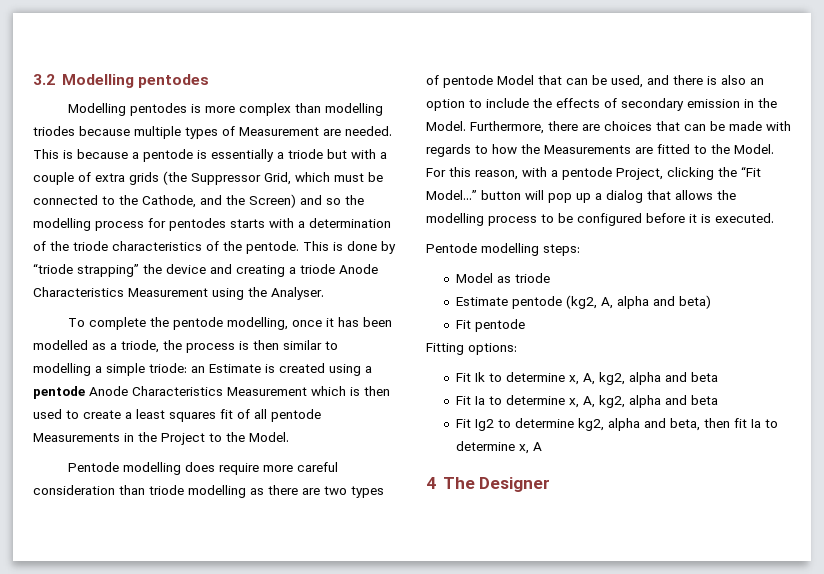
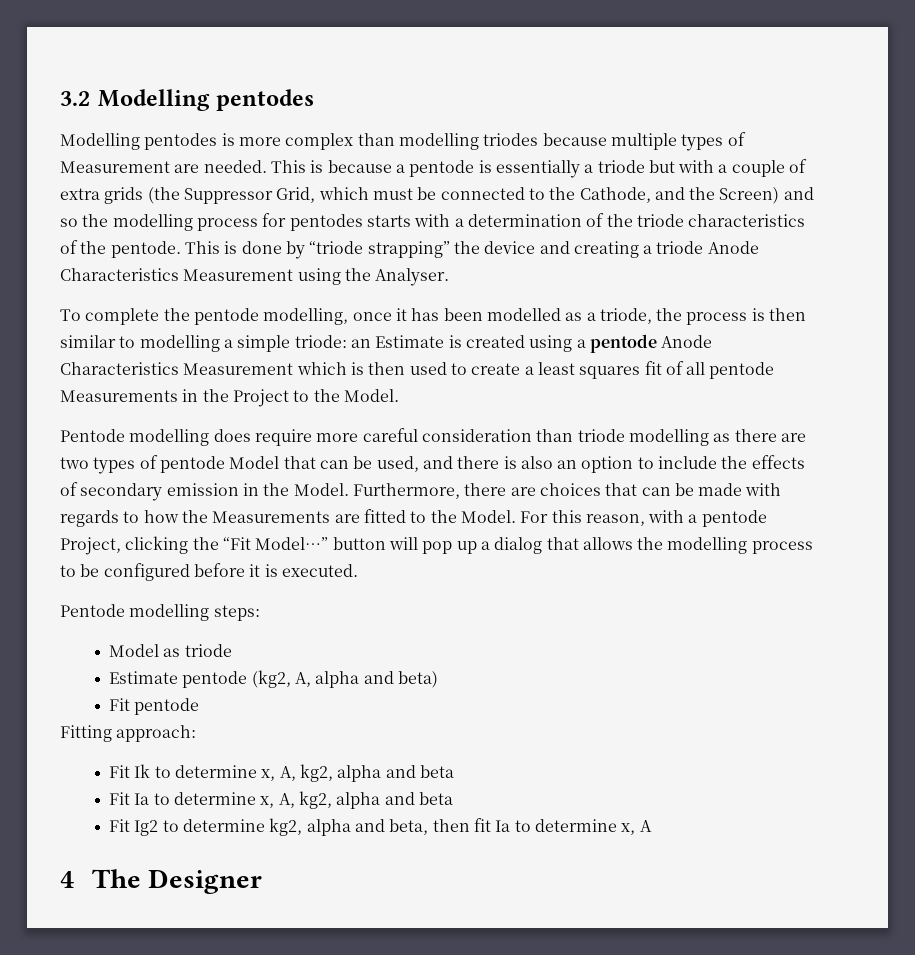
[468,343,517,355] options: -> [116,725,197,742] approach:

